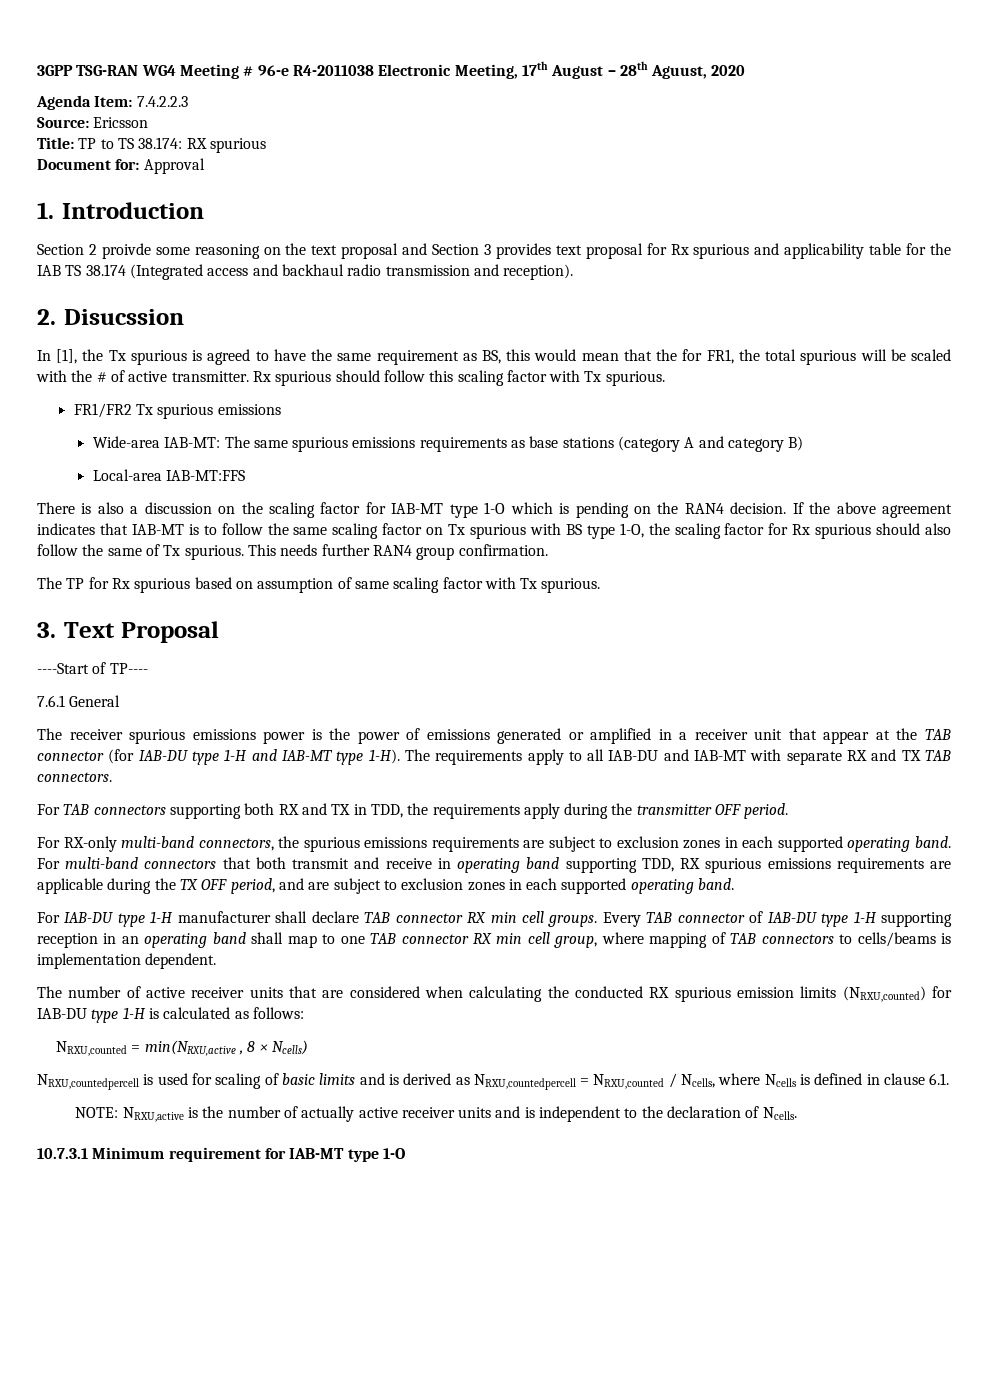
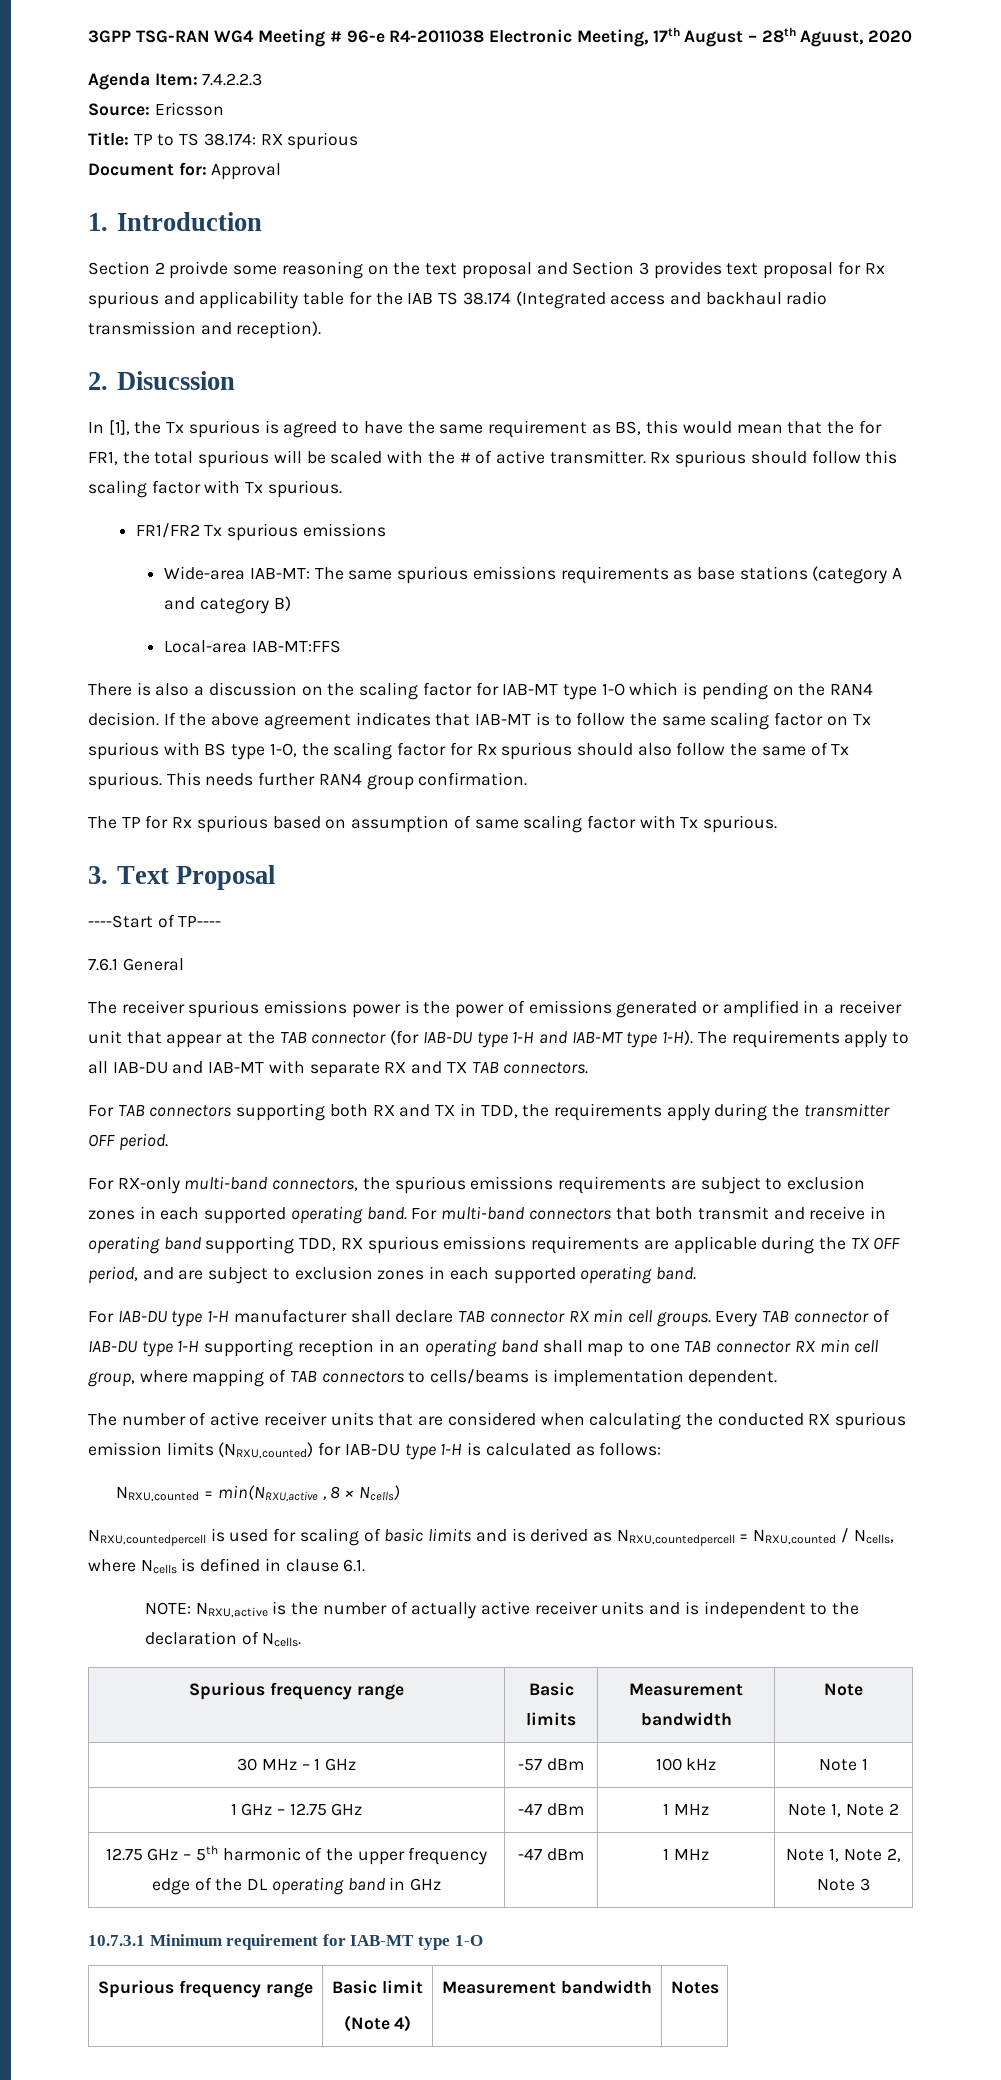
(797, 1113) none -> [189,1682,404,1700] [528,1682,574,1696] [526,1712,576,1726] [629,1683,743,1696] [640,1712,732,1726] [824,1683,863,1696] [237,1758,356,1771] [518,1758,584,1771] [655,1758,717,1771] [819,1758,868,1771] [230,1803,363,1816] [518,1803,584,1816] [663,1803,709,1815] [788,1803,899,1817] [105,1845,488,1865] [151,1877,442,1895] [518,1848,584,1861] [663,1848,709,1860] [786,1848,901,1862] [817,1878,870,1891] // Spurious frequency range | Basic limits | Measurement bandwidth | Note // 30 MHz – 1 GHz | -57 dBm | 100 kHz | Note 1 // 1 GHz – 12.75 GHz | -47 dBm | 1 MHz | Note 1, Note 2 // 12.75 GHz – 5th harmonic of the upper frequency edge of the DL operating band in GHz | -47 dBm | 1 MHz | Note 1, Note 2, Note 3
(405, 1153) none -> [98,1980,313,1998] [332,1980,423,1994] [343,2015,412,2032] [442,1980,652,1994] [670,1981,719,1994] // Spurious frequency range | Basic limit // (Note 4) | Measurement bandwidth | Notes

